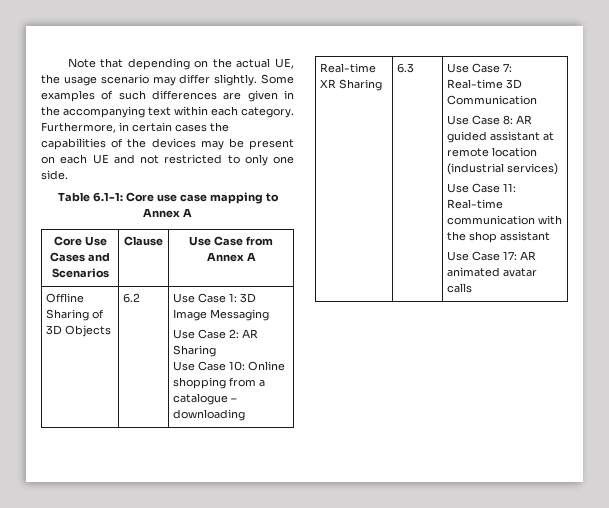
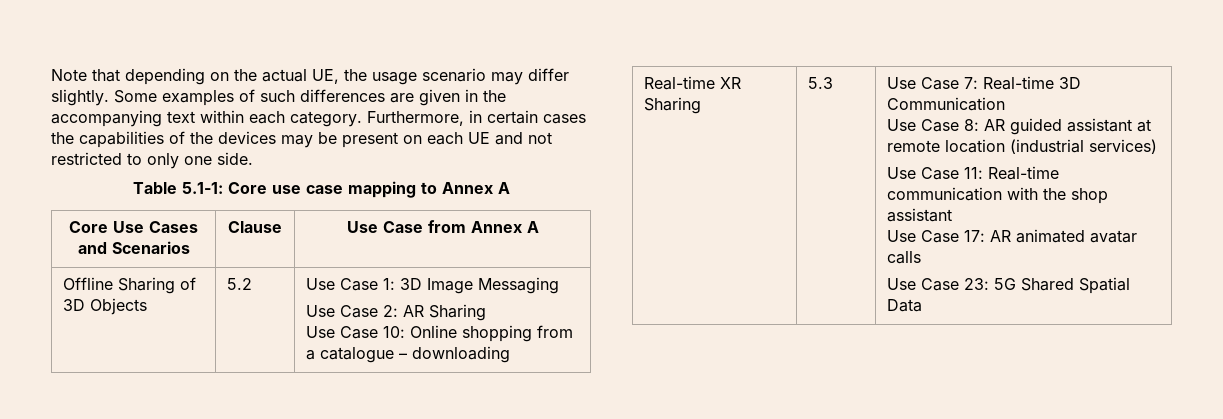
[92,192,123,202] 6.1-1: -> [181,182,223,194] 5.1-1:
[123,293,141,303] 6.2 -> [227,278,253,290] 5.2
[397,63,415,73] 6.3 -> [808,77,834,89] 5.3
(473, 288) none -> [887,277,1131,294] [887,299,923,312] // Use Case 23: 5G Shared Spatial Data

